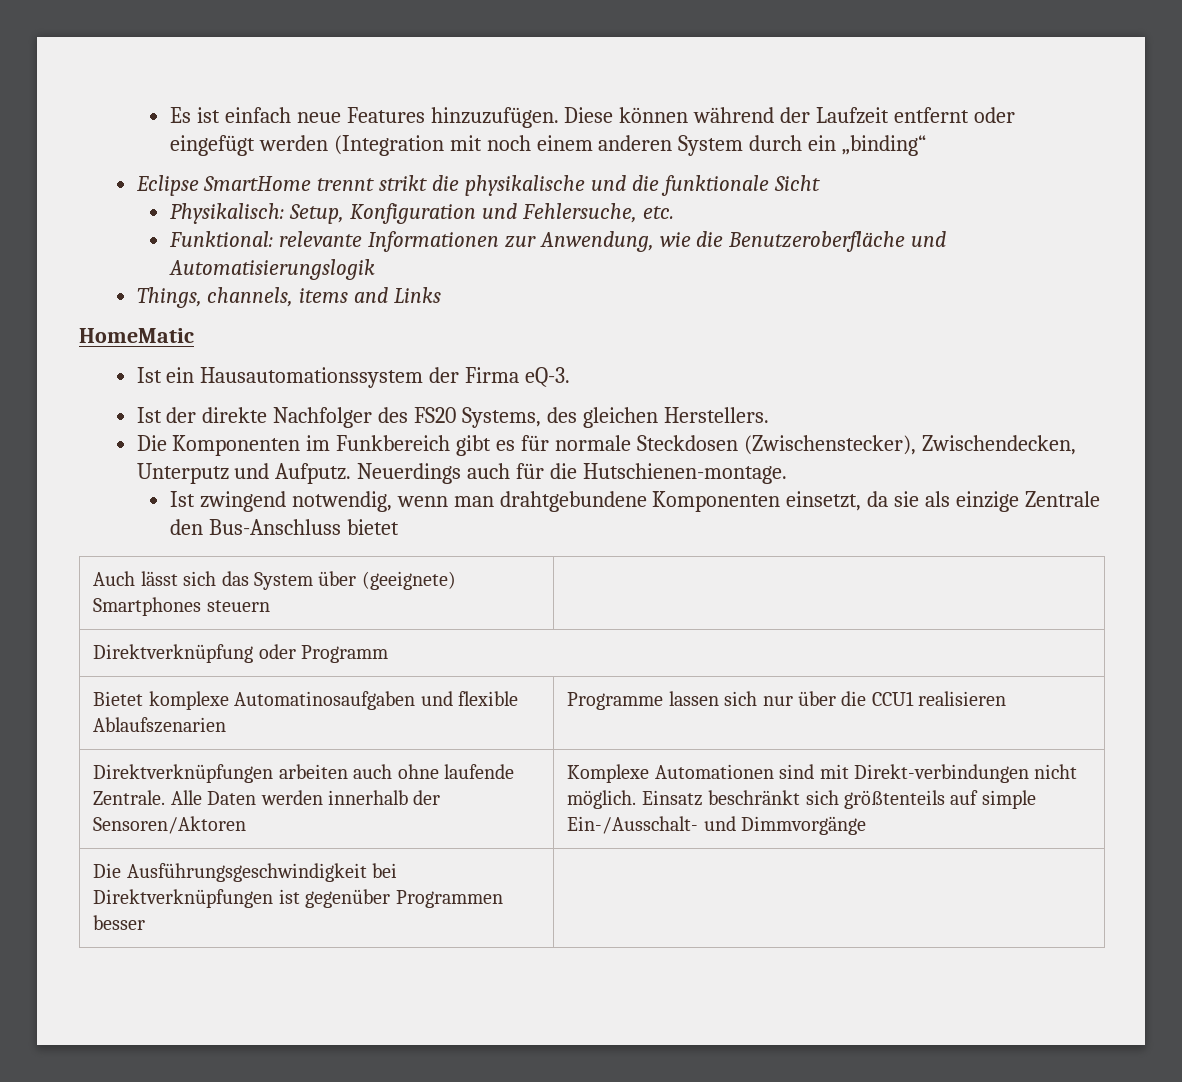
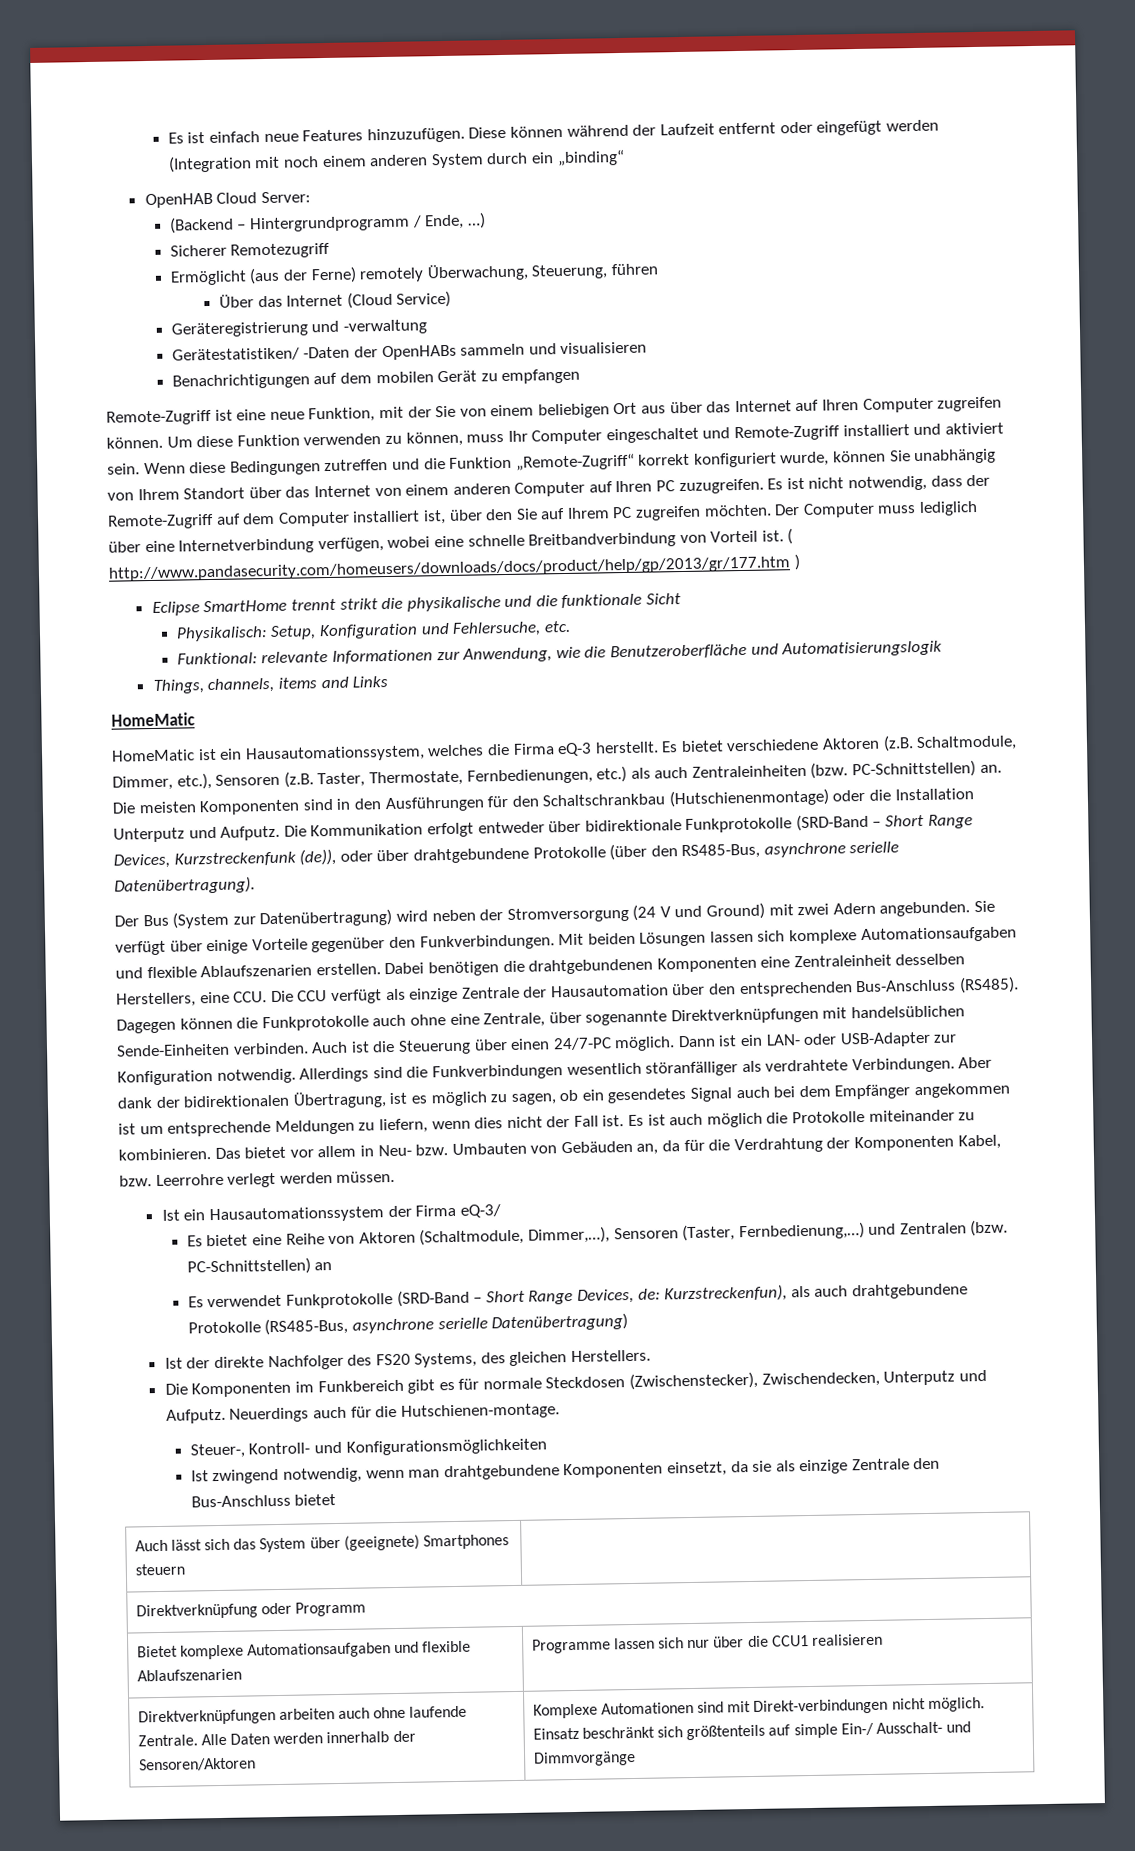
(927, 145) none -> [144,191,311,209] [168,212,486,234] [169,242,331,259] [169,263,658,286] [218,290,452,309] [170,319,427,338] [171,341,648,362] [171,368,581,390] [106,396,1003,426] [106,422,1004,449] [107,448,997,476] [107,474,991,501] [107,500,979,530] [108,528,794,555] [108,554,801,582] // OpenHAB Cloud Server: // (Backend – Hintergrundprogramm / Ende, …) // Sicherer Remotezugriff // Ermöglicht (aus der Ferne) remotely Überwachung, Steuerung, führen // Über das Internet (Cloud Service) // Geräteregistrierung und -verwaltung // Gerätestatistiken/ -Daten der OpenHABs sammeln und visualisieren // Benachrichtigungen auf dem mobilen Gerät zu empfangen // Remote-Zugriff ist eine neue Funktion, mit der Sie von einem beliebigen Ort aus über das Internet auf Ihren Computer zugreifen können. Um diese Funktion verwenden zu können, muss Ihr Computer eingeschaltet und Remote-Zugriff installiert und aktiviert sein. Wenn diese Bedingungen zutreffen und die Funktion „Remote-Zugriff“ korrekt konfiguriert wurde, können Sie unabhängig von Ihrem Standort über das Internet von einem anderen Computer auf Ihren PC zuzugreifen. Es ist nicht notwendig, dass der Remote-Zugriff auf dem Computer installiert ist, über den Sie auf Ihrem PC zugreifen möchten. Der Computer muss lediglich über eine Internetverbindung verfügen, wobei eine schnelle Breitbandverbindung von Vorteil ist. ( http://www.pandasecurity.com/homeusers/downloads/docs/product/help/gp/2013/gr/177.htm )
(194, 335) none -> [111,735,1018,763] [112,760,1002,791] [112,788,974,816] [113,813,973,843] [113,841,900,869] [114,876,255,895] [114,900,996,929] [115,926,1017,956] [115,953,966,979] [116,976,1019,1008] [116,1005,966,1034] [116,1031,958,1057] [117,1056,993,1086] [117,1082,1011,1109] [118,1109,976,1137] [118,1134,1001,1161] [119,1170,396,1188] // HomeMatic ist ein Hausautomationssystem, welches die Firma eQ-3 herstellt. Es bietet verschiedene Aktoren (z.B. Schaltmodule, Dimmer, etc.), Sensoren (z.B. Taster, Thermostate, Fernbedienungen, etc.) als auch Zentraleinheiten (bzw. PC-Schnittstellen) an. Die meisten Komponenten sind in den Ausführungen für den Schaltschrankbau (Hutschienenmontage) oder die Installation Unterputz und Aufputz. Die Kommunikation erfolgt entweder über bidirektionale Funkprotokolle (SRD-Band – Short Range Devices, Kurzstreckenfunk (de)), oder über drahtgebundene Protokolle (über den RS485-Bus, asynchrone serielle Datenübertragung). // Der Bus (System zur Datenübertragung) wird neben der Stromversorgung (24 V und Ground) mit zwei Adern angebunden. Sie verfügt über einige Vorteile gegenüber den Funkverbindungen. Mit beiden Lösungen lassen sich komplexe Automationsaufgaben und flexible Ablaufszenarien erstellen. Dabei benötigen die drahtgebundenen Komponenten eine Zentraleinheit desselben Herstellers, eine CCU. Die CCU verfügt als einzige Zentrale der Hausautomation über den entsprechenden Bus-Anschluss (RS485). Dagegen können die Funkprotokolle auch ohne eine Zentrale, über sogenannte Direktverknüpfungen mit handelsüblichen Sende-Einheiten verbinden. Auch ist die Steuerung über einen 24/7-PC möglich. Dann ist ein LAN- oder USB-Adapter zur Konfiguration notwendig. Allerdings sind die Funkverbindungen wesentlich störanfälliger als verdrahtete Verbindungen. Aber dank der bidirektionalen Übertragung, ist es möglich zu sagen, ob ein gesendetes Signal auch bei dem Empfänger angekommen ist um entsprechende Meldungen zu liefern, wenn dies nicht der Fall ist. Es ist auch möglich die Protokolle miteinander zu kombinieren. Das bietet vor allem in Neu- bzw. Umbauten von Gebäuden an, da für die Verdrahtung der Komponenten Kabel, bzw. Leerrohre verlegt werden müssen.
[525,367,571,387] eQ-3. -> [459,1204,501,1218] [186,1219,1009,1247] [186,1257,333,1276] [187,1283,968,1309] [187,1313,629,1336] eQ-3/ // Es bietet eine Reihe von Aktoren (Schaltmodule, Dimmer,…), Sensoren (Taster, Fernbedienung,…) und Zentralen (bzw. PC-Schnittstellen) an // Es verwendet Funkprotokolle (SRD-Band – Short Range Devices, de: Kurzstreckenfun), als auch drahtgebundene Protokolle (RS485-Bus, asynchrone serielle Datenübertragung)
(788, 473) none -> [189,1438,547,1459] // Steuer-, Kontroll- und Konfigurationsmöglichkeiten
[234,691,416,710] Automatinosaufgaben -> [247,1642,392,1659] Automationsaufgaben
[567,816,699,834] Ein-/Ausschalt- -> [840,1721,943,1736] Ein-/ Ausschalt-
[93,863,398,882] [93,889,503,908] [93,915,146,930] // Die Ausführungsgeschwindigkeit bei Direktverknüpfungen ist gegenüber Programmen besser | -> (636, 1758) none

